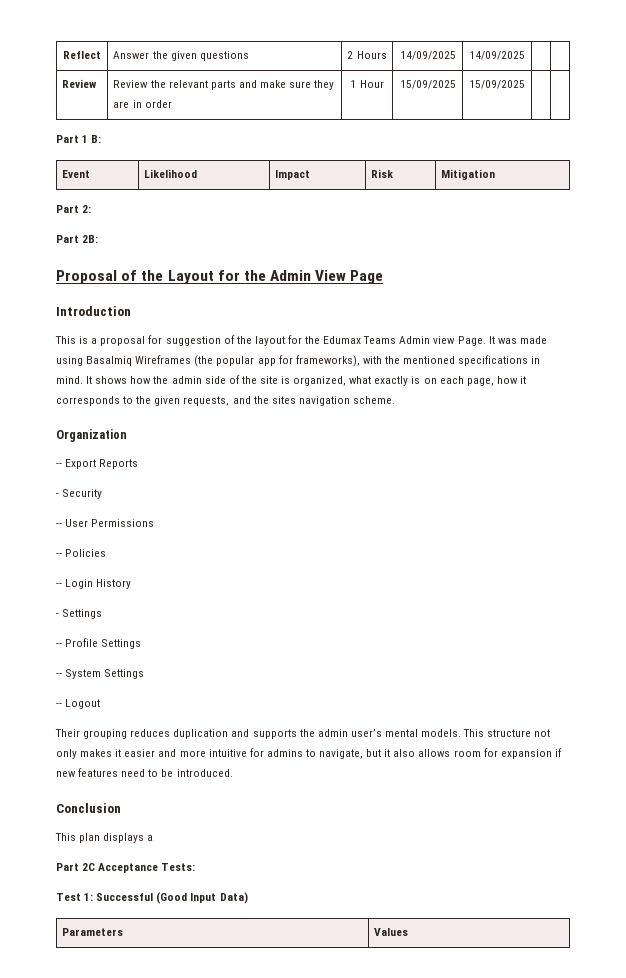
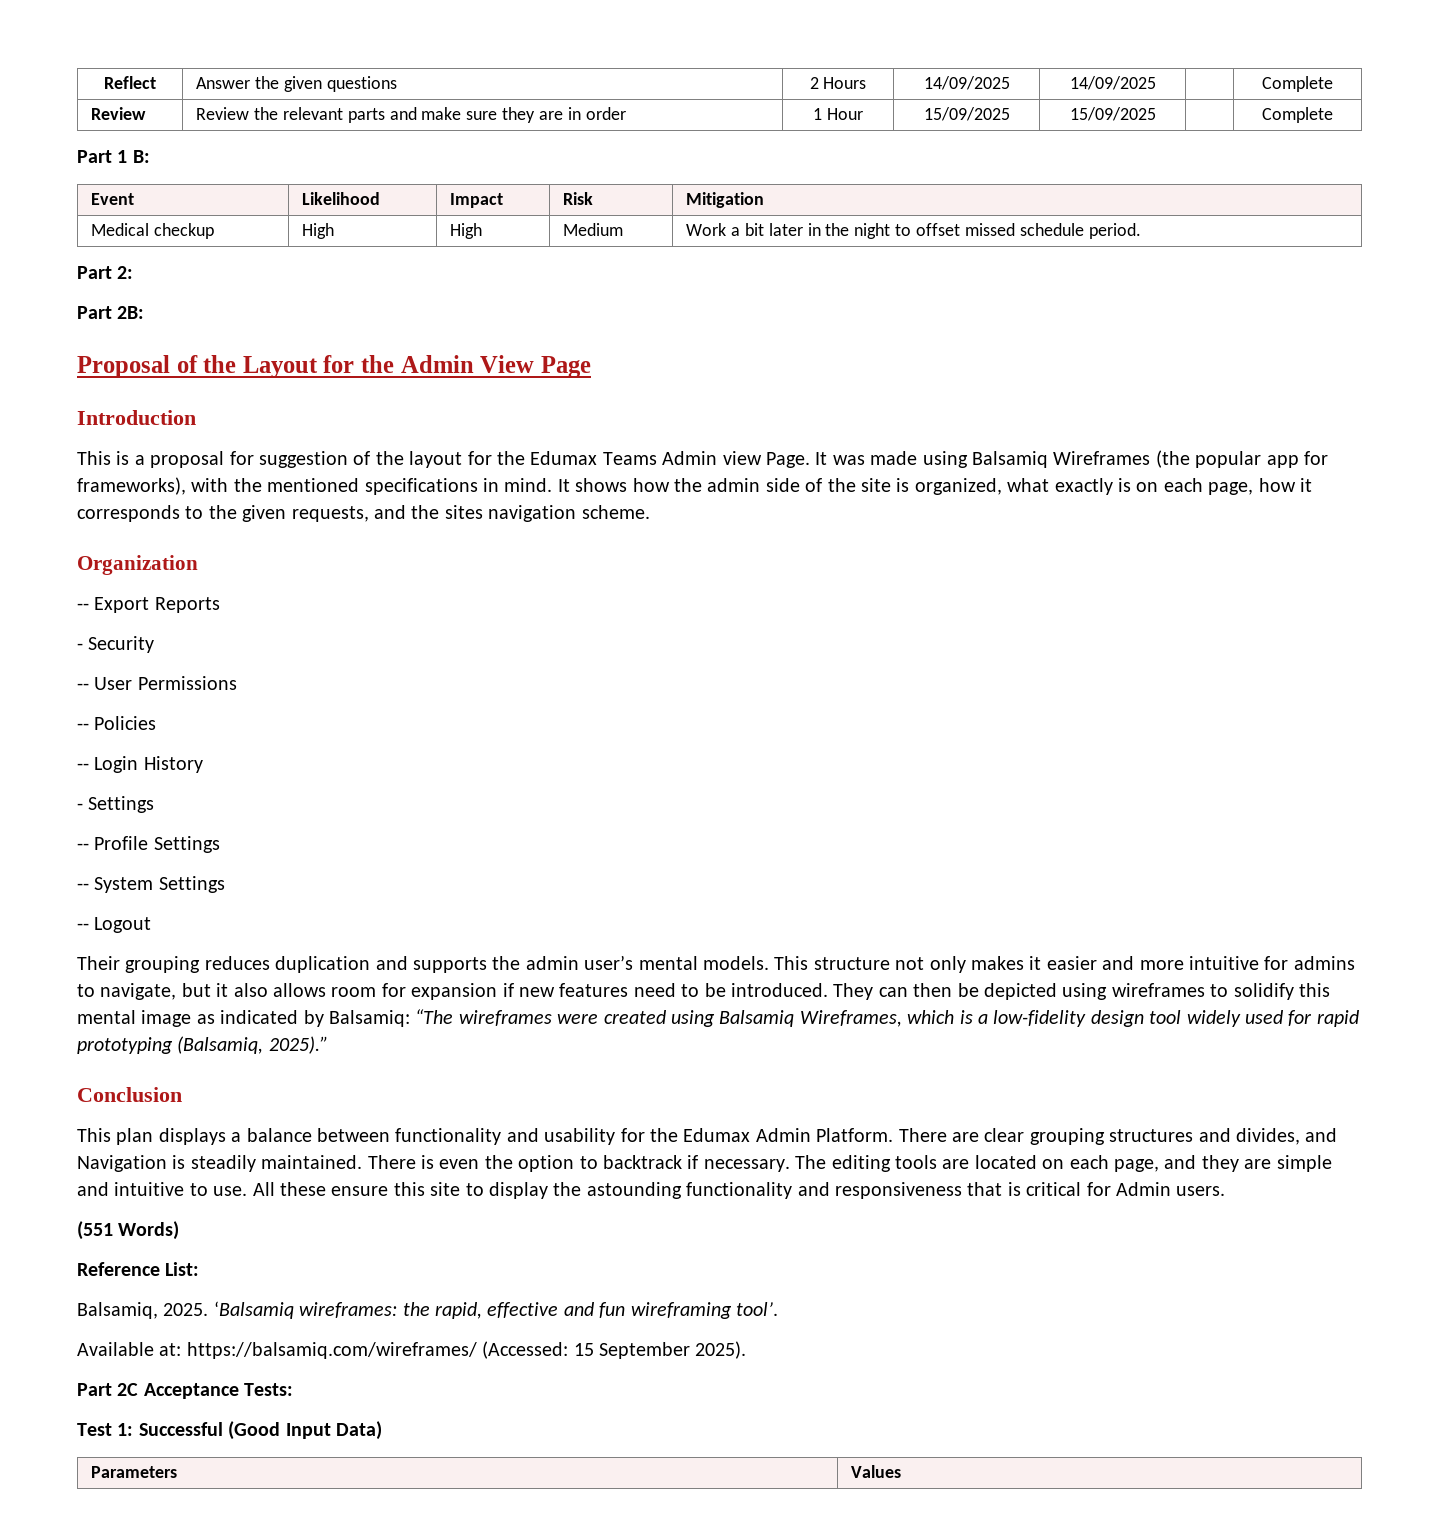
(525, 55) none -> [1262,76,1333,92] Complete
(525, 84) none -> [1262,107,1333,123] Complete
(496, 174) none -> [91,223,215,239] [302,223,335,239] [450,223,483,239] [563,223,624,236] [686,223,1141,239] // Medical checkup | High | High | Medium | Work a bit later in the night to offset missed schedule period.
[86,356,133,366] Basalmiq -> [971,451,1048,468] Balsamiq
(233, 773) none -> [833,983,1330,1000] [77,1009,1359,1027] [77,1036,328,1054] They can then be depicted using wireframes to solidify this mental image as indicated by Balsamiq: “The wireframes were created using Balsamiq Wireframes, which is a low-fidelity design tool widely used for rapid prototyping (Balsamiq, 2025).”
(154, 838) none -> [246,1128,1338,1145] [77,1155,1332,1172] [77,1182,1226,1199] [77,1221,180,1240] [77,1262,200,1276] [77,1301,778,1319] [77,1341,747,1359] balance between functionality and usability for the Edumax Admin Platform. There are clear grouping structures and divides, and Navigation is steadily maintained. There is even the option to backtrack if necessary. The editing tools are located on each page, and they are simple and intuitive to use. All these ensure this site to display the astounding functionality and responsiveness that is critical for Admin users. // (551 Words) // Reference List: // Balsamiq, 2025. ‘Balsamiq wireframes: the rapid, effective and fun wireframing tool’. // Available at: https://balsamiq.com/wireframes/ (Accessed: 15 September 2025).

